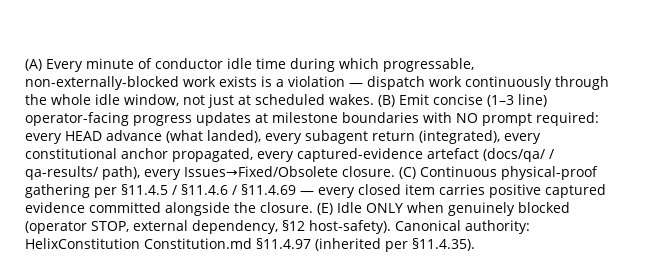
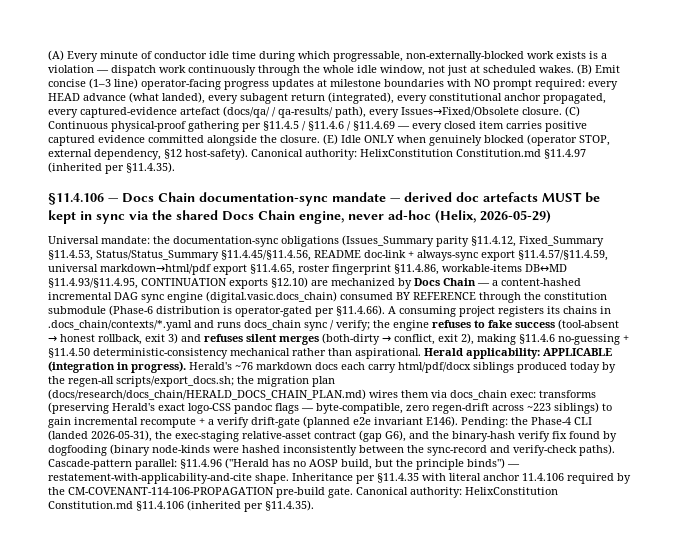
(475, 244) none -> [48,192,600,206] [48,210,551,224] [48,235,604,247] [48,250,608,261] [48,264,567,275] [48,277,581,289] [48,291,607,303] [48,305,611,317] [48,319,619,331] [48,333,629,345] [48,348,612,359] [48,361,616,373] [48,376,335,387] [48,389,596,400] [48,402,612,414] [48,416,592,428] [48,430,617,442] [48,444,615,456] [48,458,520,470] [48,473,631,484] [48,487,558,498] [48,500,314,512] // §11.4.106 — Docs Chain documentation-sync mandate — derived doc artefacts MUST be kept in sync via the shared Docs Chain engine, never ad-hoc (Helix, 2026-05-29) // Universal mandate: the documentation-sync obligations (Issues_Summary parity §11.4.12, Fixed_Summary §11.4.53, Status/Status_Summary §11.4.45/§11.4.56, README doc-link + always-sync export §11.4.57/§11.4.59, universal markdown→html/pdf export §11.4.65, roster fingerprint §11.4.86, workable-items DB↔MD §11.4.93/§11.4.95, CONTINUATION exports §12.10) are mechanized by Docs Chain — a content-hashed incremental DAG sync engine (digital.vasic.docs_chain) consumed BY REFERENCE through the constitution submodule (Phase-6 distribution is operator-gated per §11.4.66). A consuming project registers its chains in .docs_chain/contexts/*.yaml and runs docs_chain sync / verify; the engine refuses to fake success (tool-absent → honest rollback, exit 3) and refuses silent merges (both-dirty → conflict, exit 2), making §11.4.6 no-guessing + §11.4.50 deterministic-consistency mechanical rather than aspirational. Herald applicability: APPLICABLE (integration in progress). Herald's ~76 markdown docs each carry html/pdf/docx siblings produced today by the regen-all scripts/export_docs.sh; the migration plan (docs/research/docs_chain/HERALD_DOCS_CHAIN_PLAN.md) wires them via docs_chain exec: transforms (preserving Herald's exact logo-CSS pandoc flags — byte-compatible, zero regen-drift across ~223 siblings) to gain incremental recompute + a verify drift-gate (planned e2e invariant E146). Pending: the Phase-4 CLI (landed 2026-05-31), the exec-staging relative-asset contract (gap G6), and the binary-hash verify fix found by dogfooding (binary node-kinds were hashed inconsistently between the sync-record and verify-check paths). Cascade-pattern parallel: §11.4.96 ("Herald has no AOSP build, but the principle binds") — restatement-with-applicability-and-cite shape. Inheritance per §11.4.35 with literal anchor 11.4.106 required by the CM-COVENANT-114-106-PROPAGATION pre-build gate. Canonical authority: HelixConstitution Constitution.md §11.4.106 (inherited per §11.4.35).

